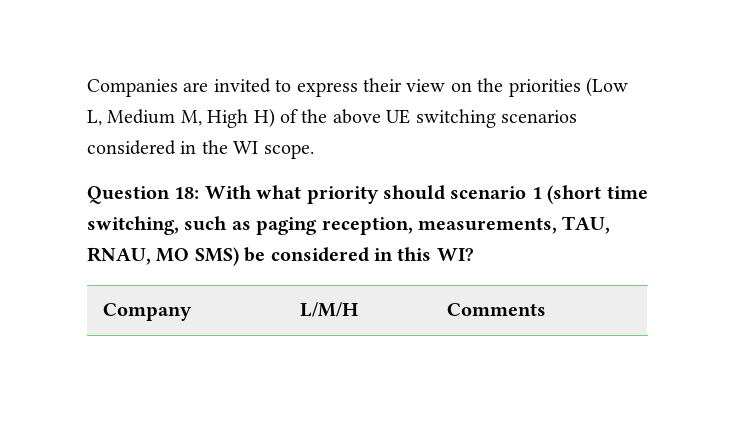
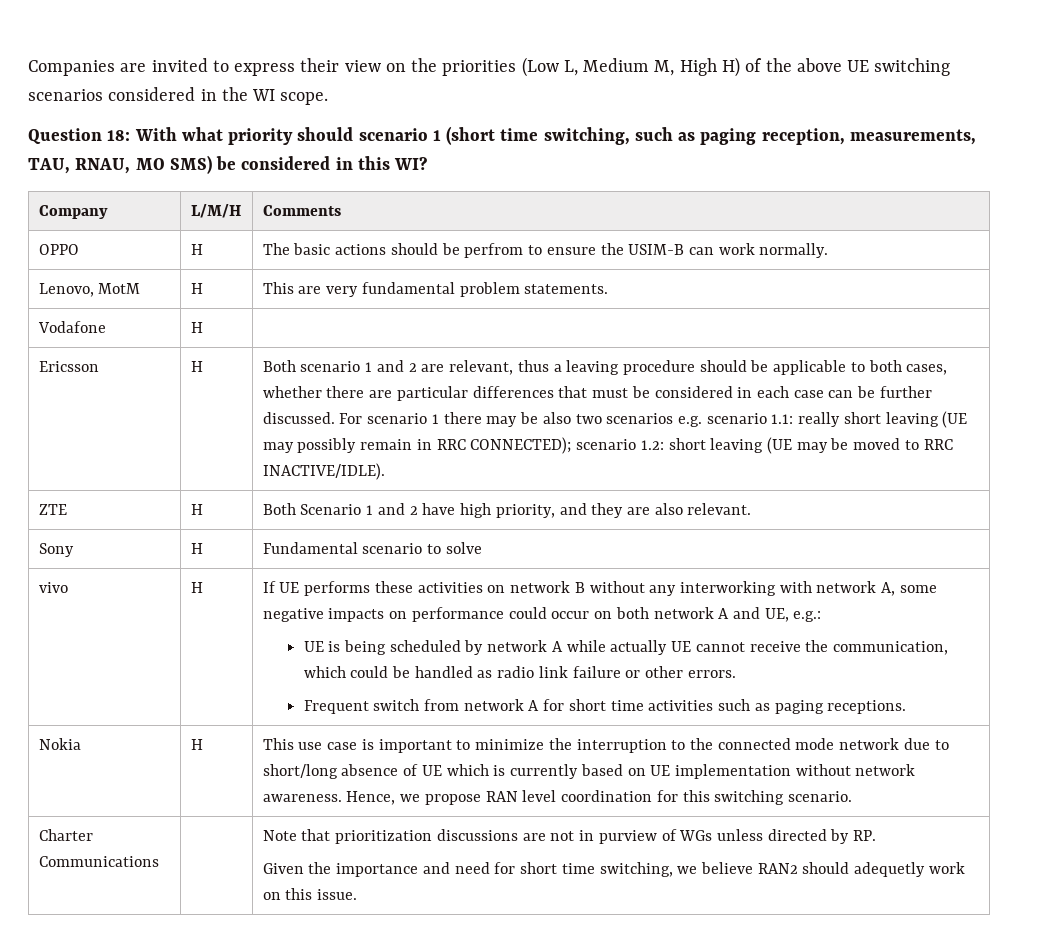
(546, 309) none -> [38,244,79,255] [190,244,203,255] [262,243,829,258] [38,283,141,297] [190,283,203,294] [262,282,609,297] [37,321,106,333] [190,322,203,333] [38,361,99,372] [190,361,203,372] [262,360,948,375] [262,386,932,401] [262,411,968,428] [262,437,953,454] [262,463,385,480] [38,504,67,515] [190,504,203,515] [262,503,752,518] [38,543,74,557] [190,543,203,554] [262,542,482,554] [38,582,68,593] [190,582,203,593] [262,581,937,596] [262,607,822,622] [303,640,948,655] [303,666,736,678] [303,699,907,714] [38,738,81,750] [190,739,203,750] [262,738,949,753] [262,764,916,779] [262,790,852,805] [38,829,93,841] [38,856,159,867] [262,829,877,844] [262,862,965,877] [262,888,358,900] // OPPO | H | The basic actions should be perfrom to ensure the USIM-B can work normally. // Lenovo, MotM | H | This are very fundamental problem statements. // Vodafone | H | // Ericsson | H | Both scenario 1 and 2 are relevant, thus a leaving procedure should be applicable to both cases, whether there are particular differences that must be considered in each case can be further discussed. For scenario 1 there may be also two scenarios e.g. scenario 1.1: really short leaving (UE may possibly remain in RRC CONNECTED); scenario 1.2: short leaving (UE may be moved to RRC INACTIVE/IDLE). // ZTE | H | Both Scenario 1 and 2 have high priority, and they are also relevant. // Sony | H | Fundamental scenario to solve // vivo | H | If UE performs these activities on network B without any interworking with network A, some negative impacts on performance could occur on both network A and UE, e.g.: // UE is being scheduled by network A while actually UE cannot receive the communication, which could be handled as radio link failure or other errors. // Frequent switch from network A for short time activities such as paging receptions. // Nokia | H | This use case is important to minimize the interruption to the connected mode network due to short/long absence of UE which is currently based on UE implementation without network awareness. Hence, we propose RAN level coordination for this switching scenario. // Charter Communications | | Note that prioritization discussions are not in purview of WGs unless directed by RP. // Given the importance and need for short time switching, we believe RAN2 should adequetly work on this issue.

